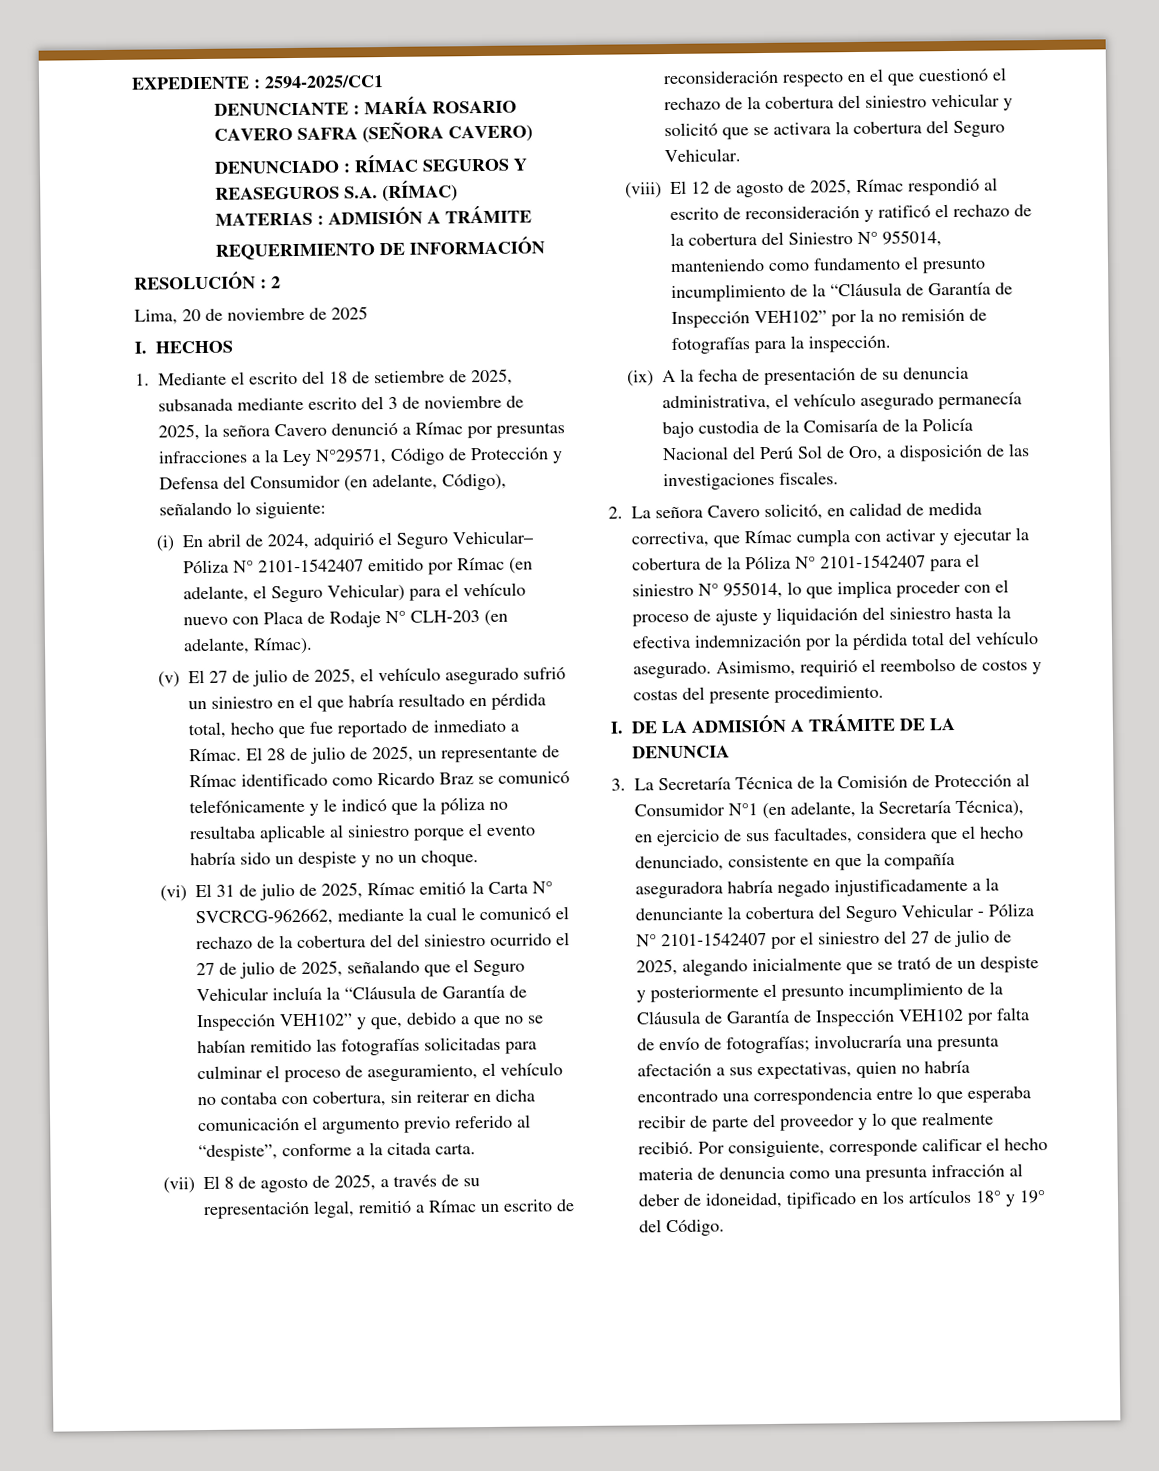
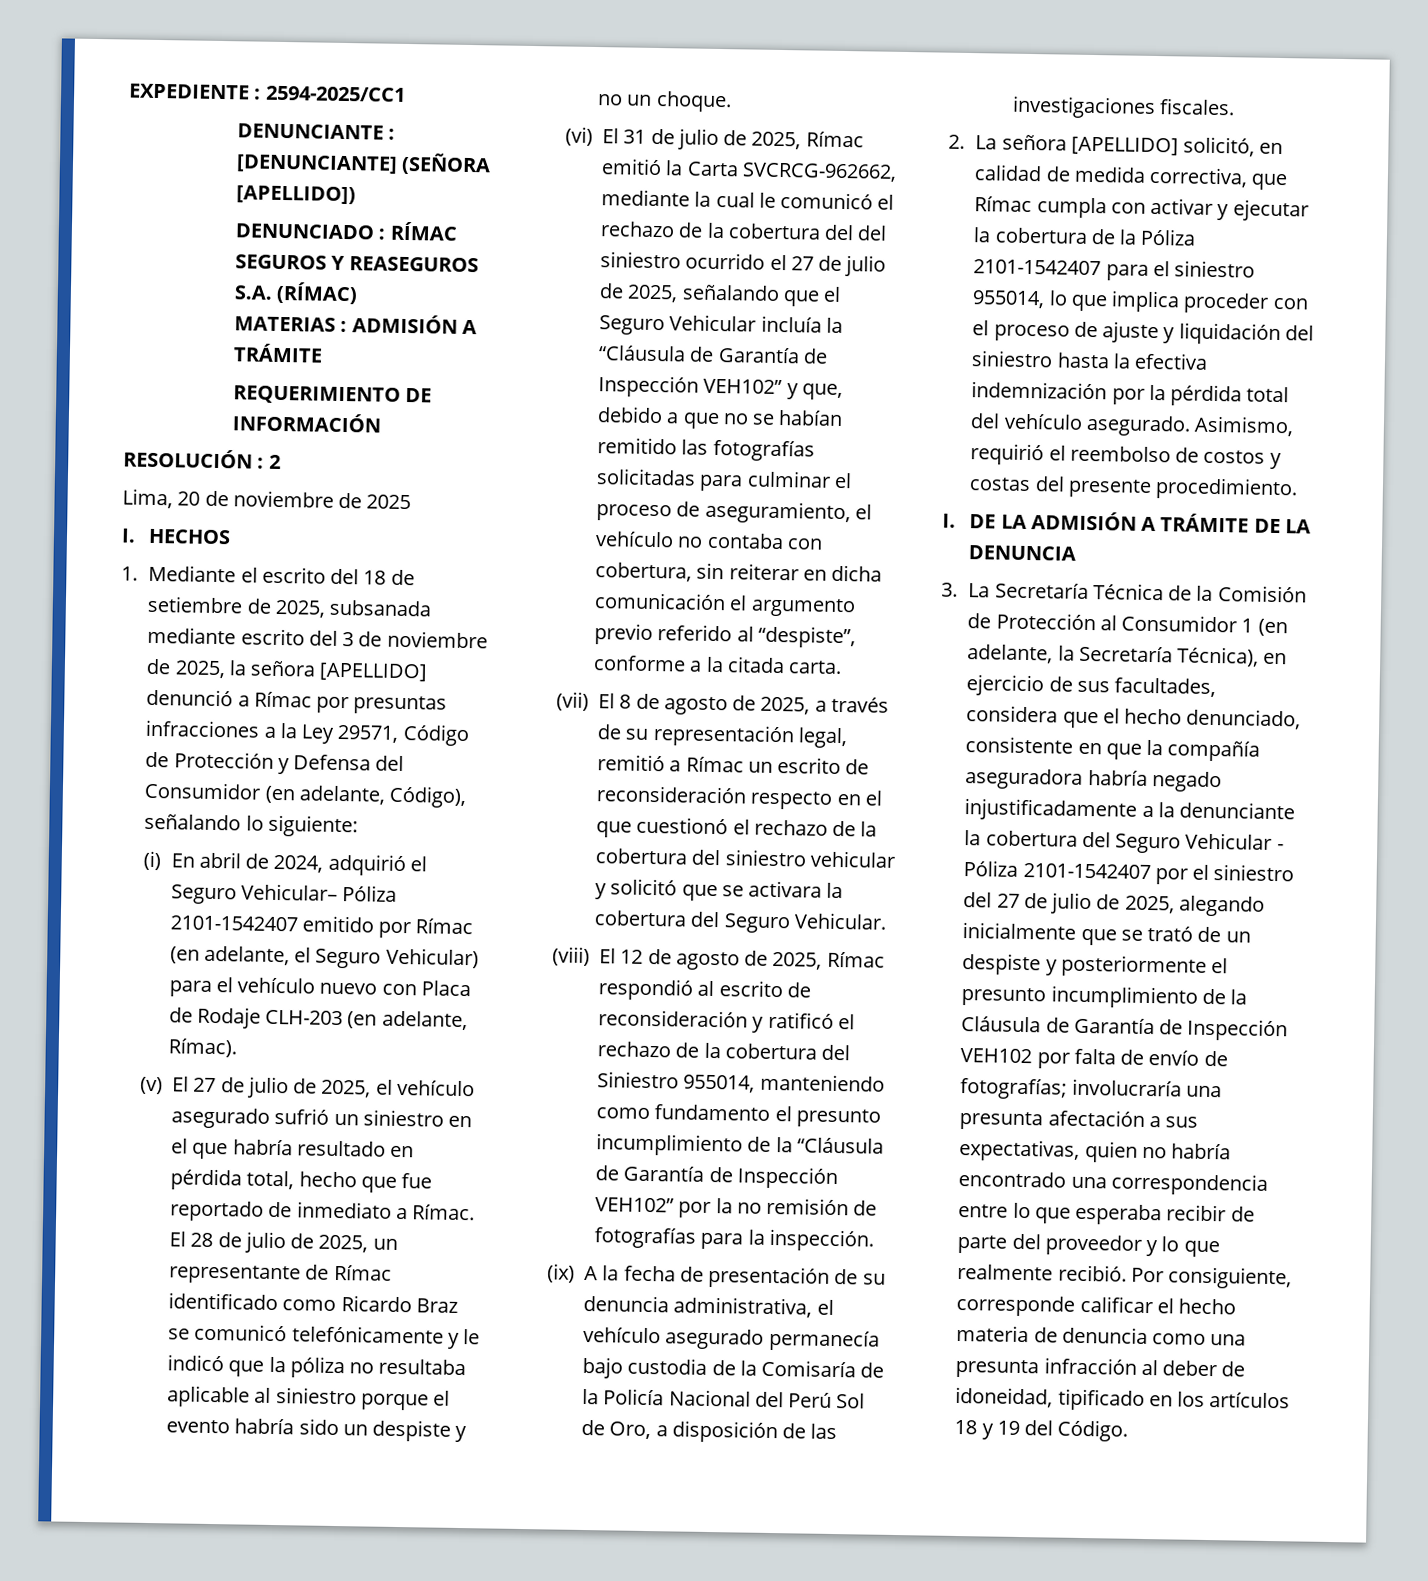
[363,95,517,115] [213,121,533,144] MARÍA ROSARIO CAVERO SAFRA (SEÑORA CAVERO) -> [236,152,492,176] [236,185,357,205] [DENUNCIANTE] (SEÑORA [APELLIDO])
[274,423,327,437] Cavero -> [319,662,428,682] [APELLIDO]
[315,448,387,465] N°29571, -> [337,724,399,743] 29571,
[233,560,255,573] N° -> (398, 893) none
[385,610,407,624] N° -> (261, 1017) none
[532,881,554,894] N° -> (739, 169) none
[857,231,879,245] N° -> (680, 1080) none
[707,505,760,518] Cavero -> [1070,136,1179,156] [APELLIDO]
[795,556,816,569] N° -> (1197, 237) none
[698,583,719,596] N° -> (1256, 269) none
[728,803,758,816] N°1 -> [1241,618,1254,633] 1
[636,934,657,947] N° -> (1019, 868) none
[975,1190,1046,1207] 18° y 19° -> [954,1419,1020,1440] 18 y 19

